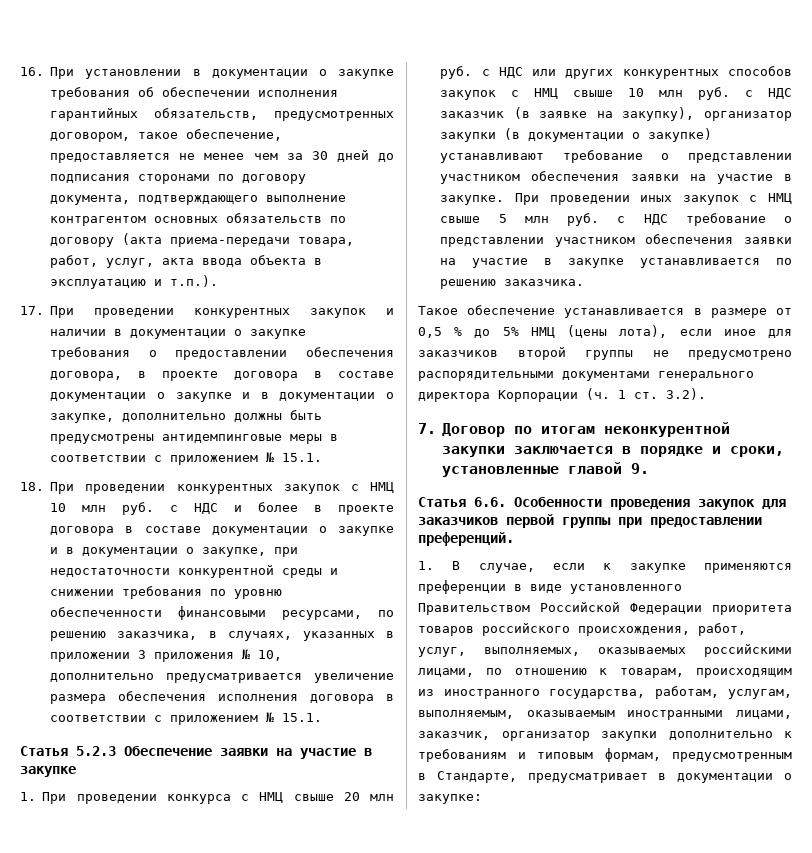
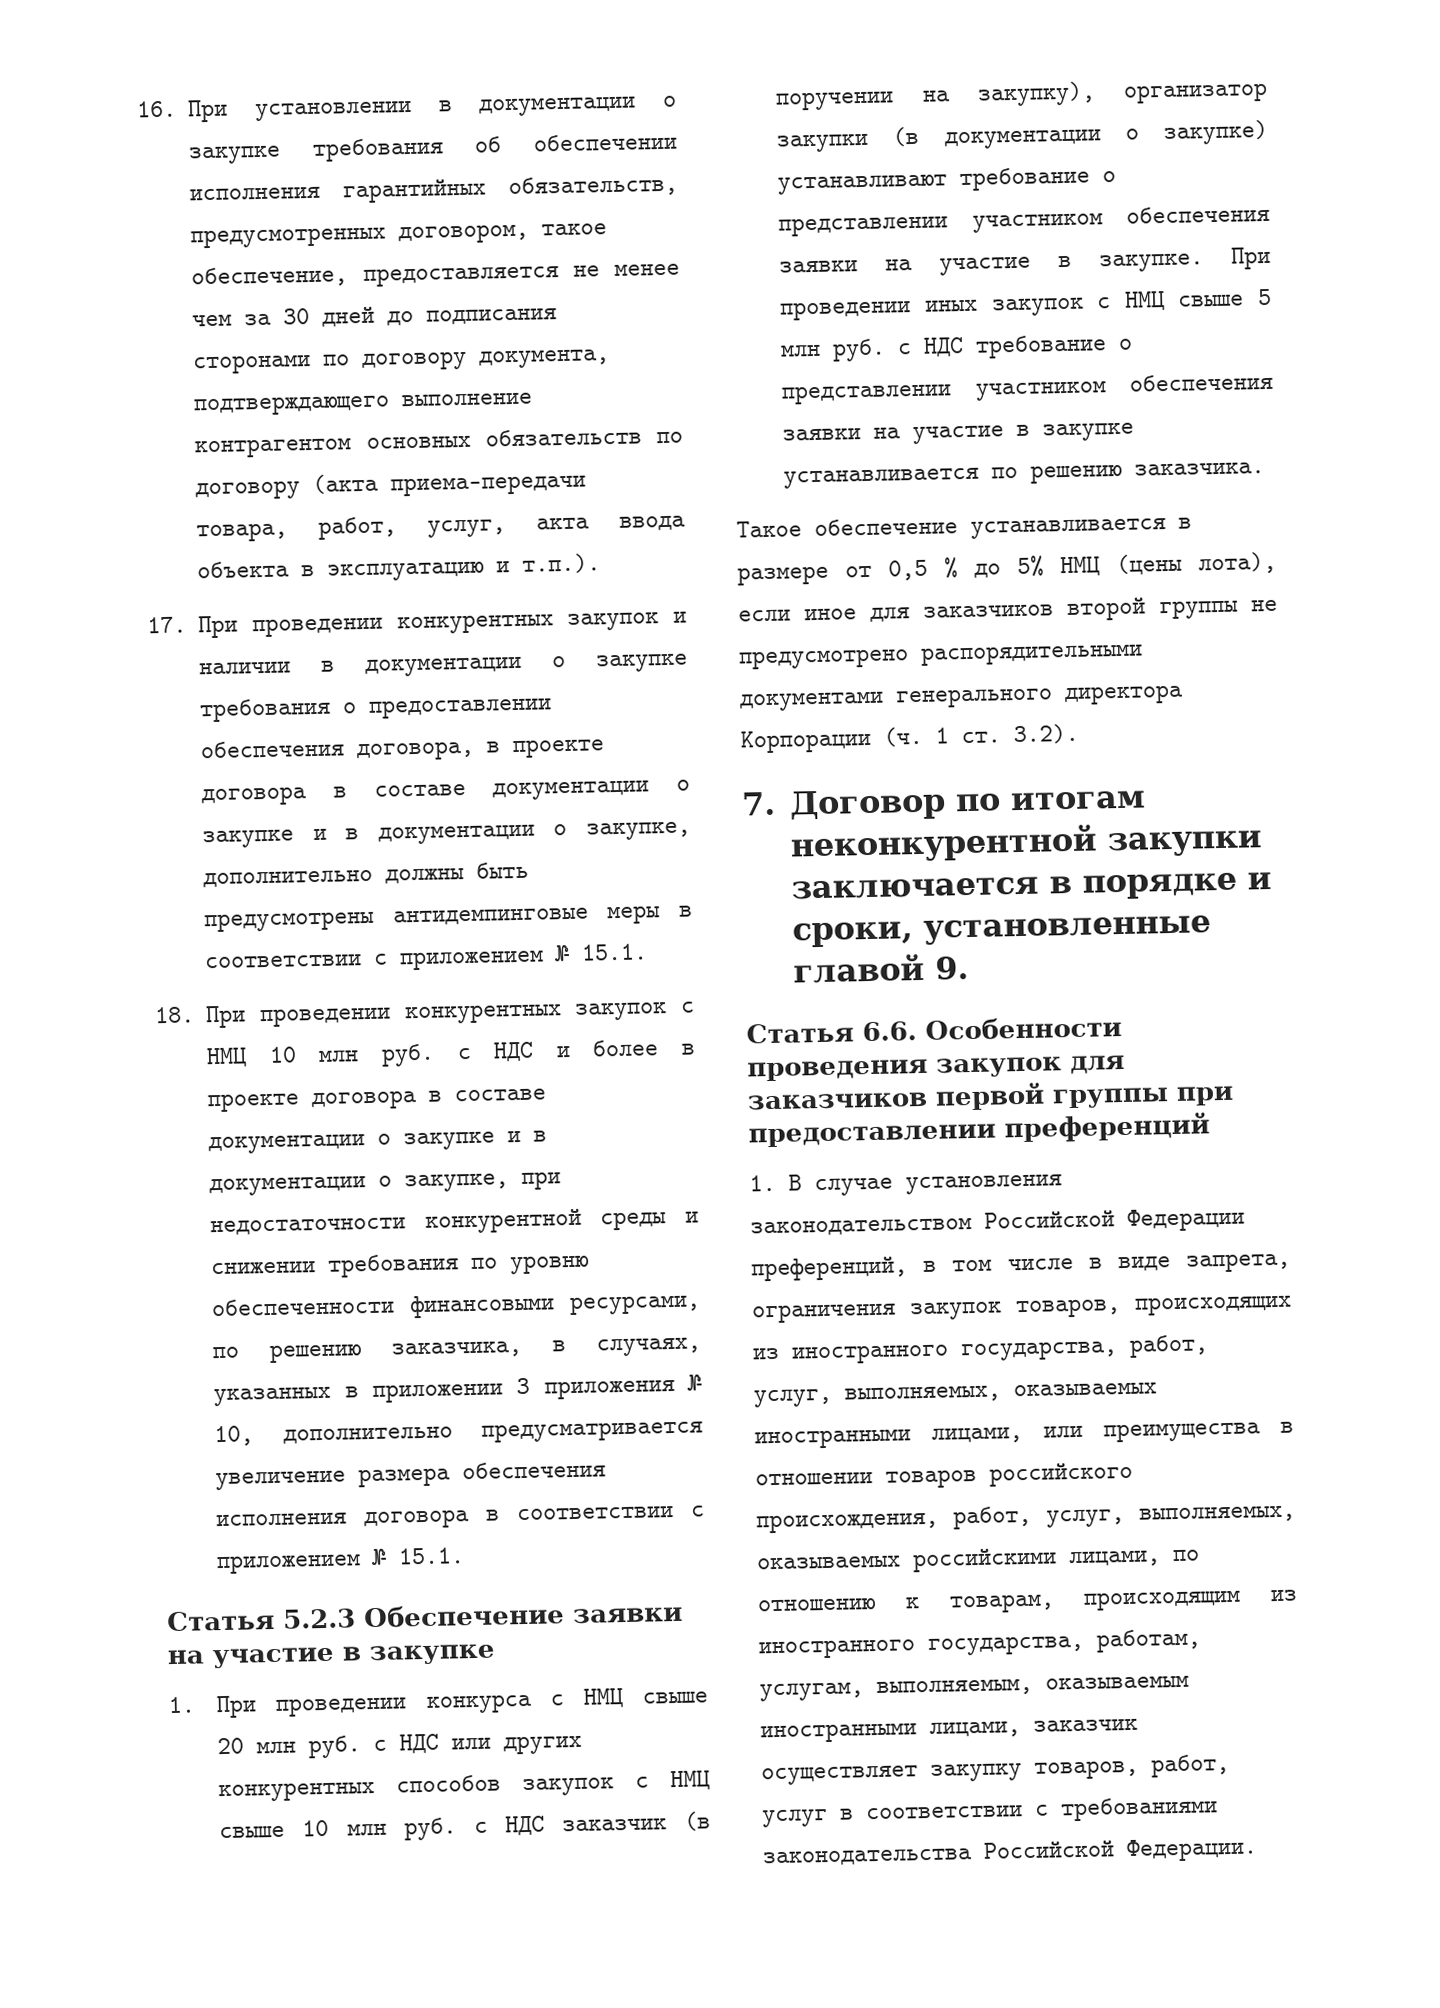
[539,111,588,118] заявке -> [775,90,895,111] поручении
[418,532,514,546] преференций. -> [1004,1112,1210,1144] преференций
[478,563,792,573] [418,580,682,594] [418,602,792,615] случае, если к закупке применяются преференции в виде установленного Правительством Российской Федерации приоритета -> [814,1173,1062,1197] [750,1207,1245,1237] [751,1252,1291,1282] [752,1294,1292,1324] [752,1334,1209,1365] [753,1381,1157,1408] [754,1420,1294,1450] [755,1472,873,1486] случае установления законодательством Российской Федерации преференций, в том числе в виде запрета, ограничения закупок товаров, происходящих из иностранного государства, работ, услуг, выполняемых, оказываемых иностранными лицами, или преимущества в отношении
[418,731,792,741] [418,748,792,762] [418,771,792,783] [418,794,482,804] заказчик, организатор закупки дополнительно к требованиям и типовым формам, предусмотренным в Стандарте, предусматривает в документации о закупке: -> [1033,1718,1138,1732] [761,1754,1230,1786] [762,1796,1218,1828] [762,1837,1258,1867] заказчик осуществляет закупку товаров, работ, услуг в соответствии с требованиями законодательства Российской Федерации.

